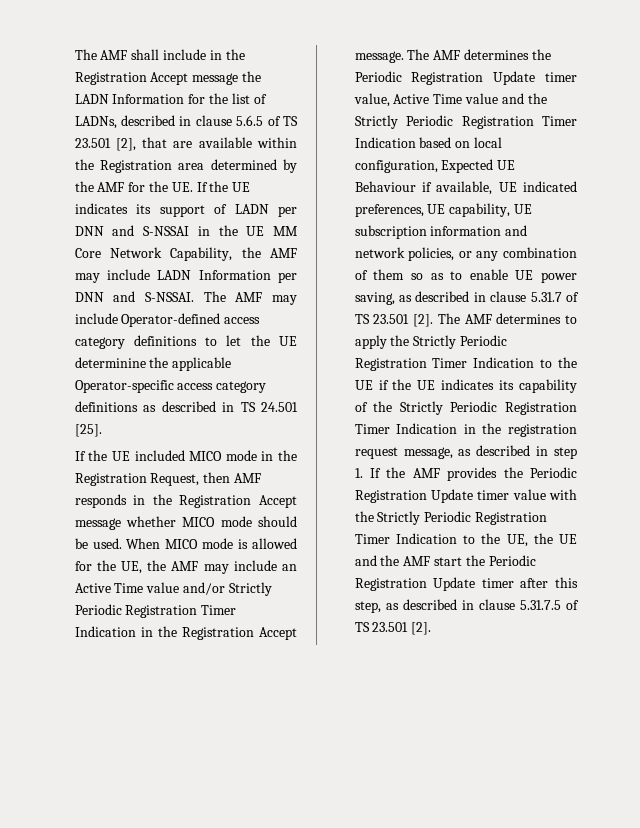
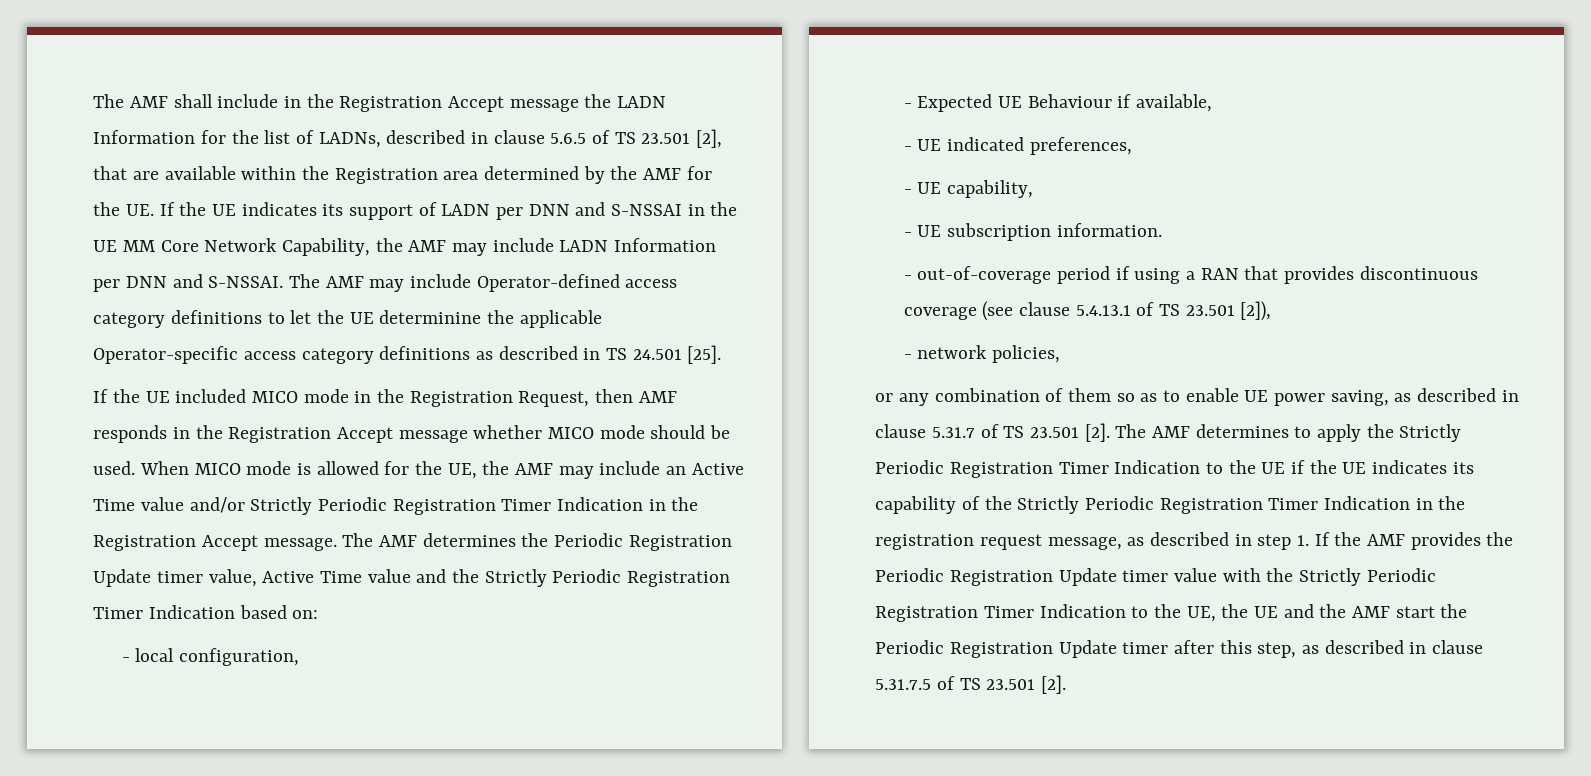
[455,141,471,148] on -> [292,610,319,619] [121,657,130,662] on: // -
(438, 166) none -> [903,103,912,108] // -
(493, 188) none -> [903,146,912,151] // -
(424, 210) none -> [903,189,912,194] // -
(511, 210) none -> [903,232,912,237] // -
[430,225,528,236] information and -> [1056,223,1162,237] [903,266,1478,284] [903,301,1272,321] [903,354,912,359] information. // - out-of-coverage period if using a RAN that provides discontinuous coverage (see clause 5.4.13.1 of TS 23.501 [2]), // -
(455, 254) none -> (1060, 354) //

